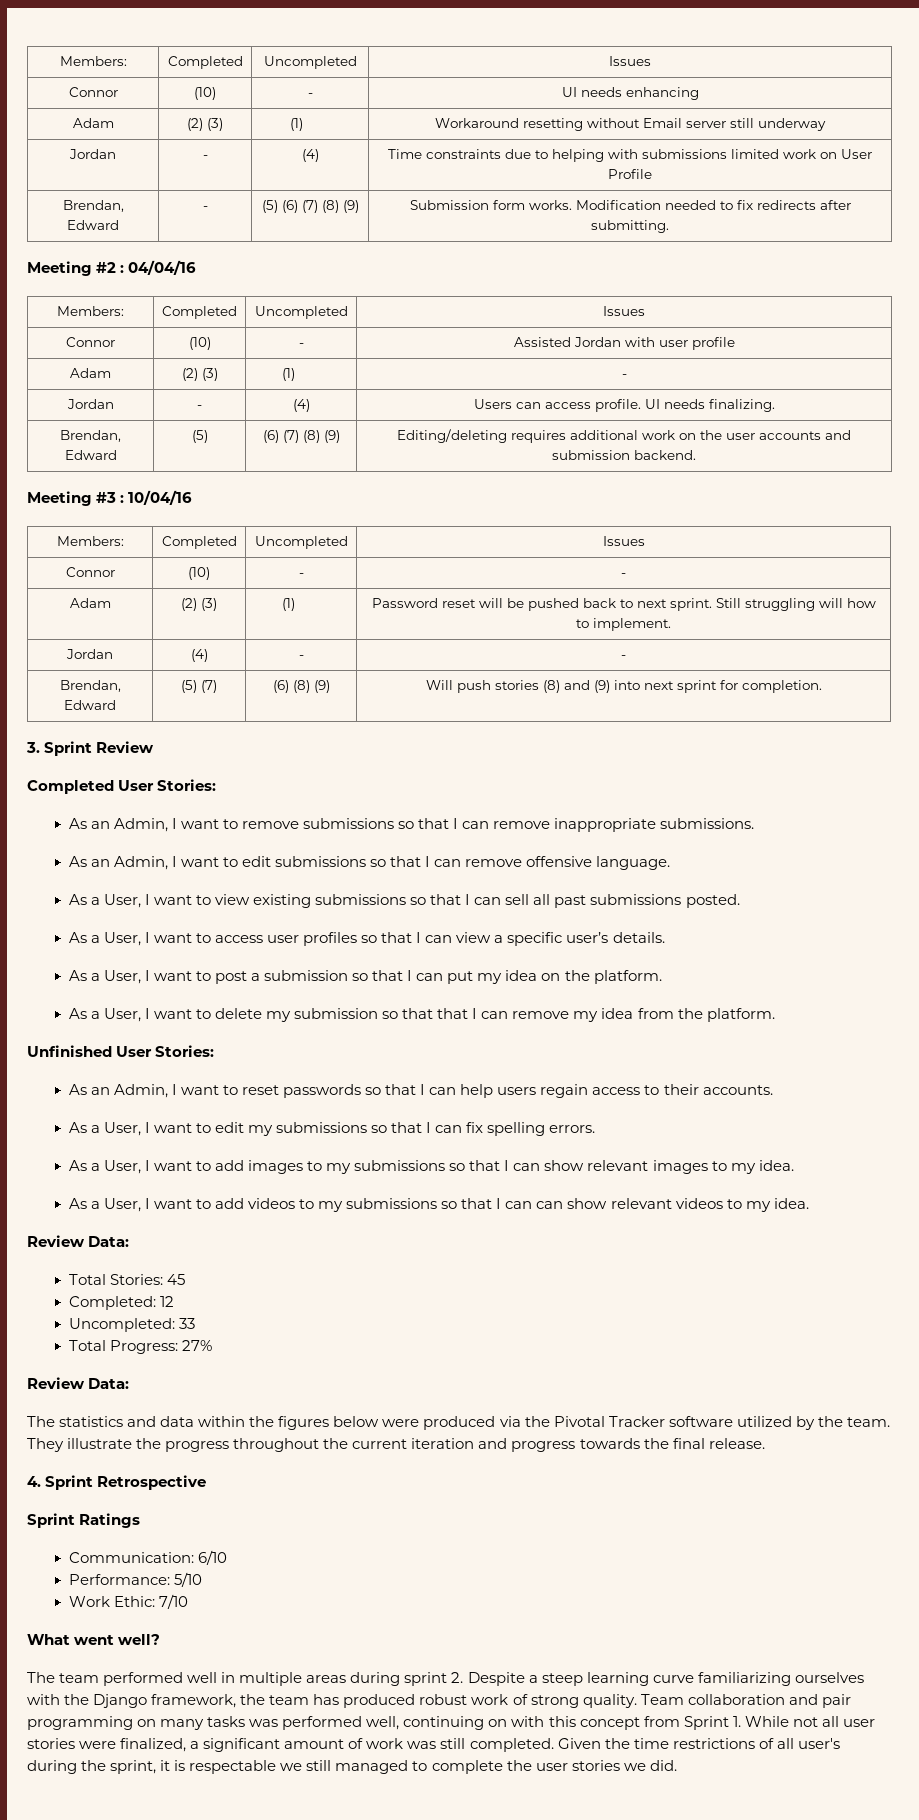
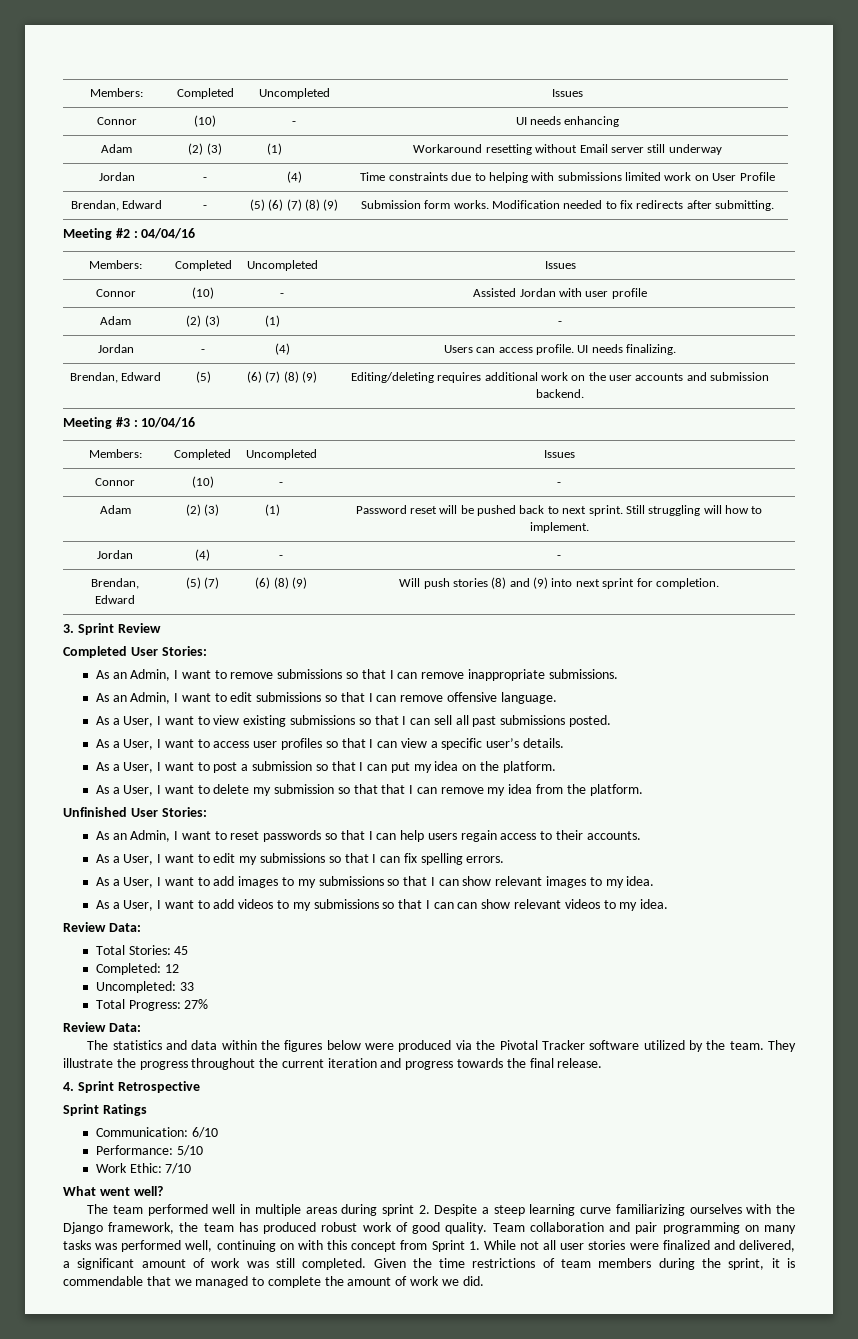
[530,1695,579,1708] strong -> [412,1222,441,1234] good
[120,1738,187,1752] finalized, -> [662,1240,795,1252] finalized and delivered,
[776,1738,840,1749] all user's -> [561,1258,652,1268] team members
[189,1760,332,1774] respectable we still -> [63,1276,192,1286] commendable that we
[535,1760,620,1771] user stories -> [347,1276,440,1286] amount of work

